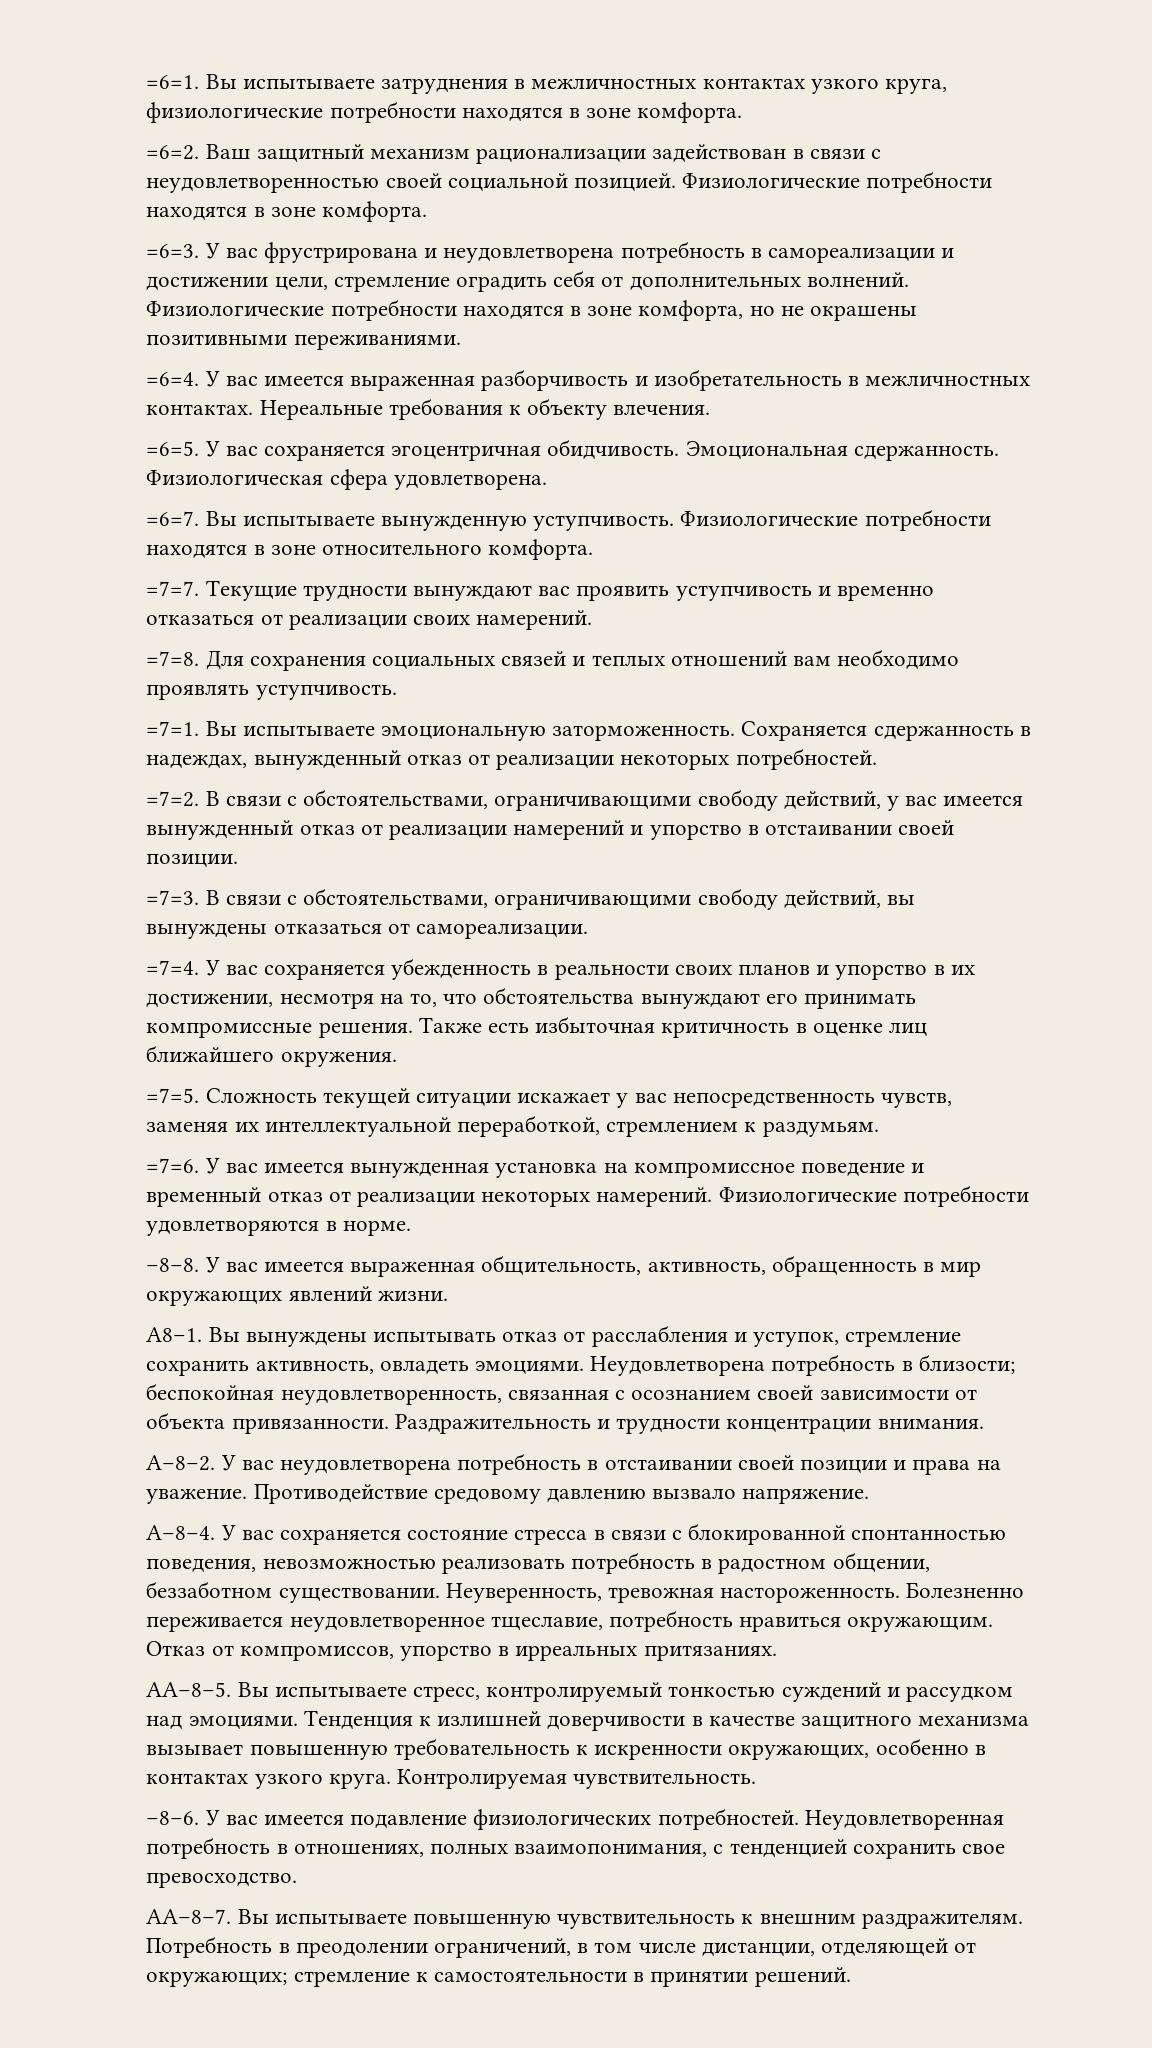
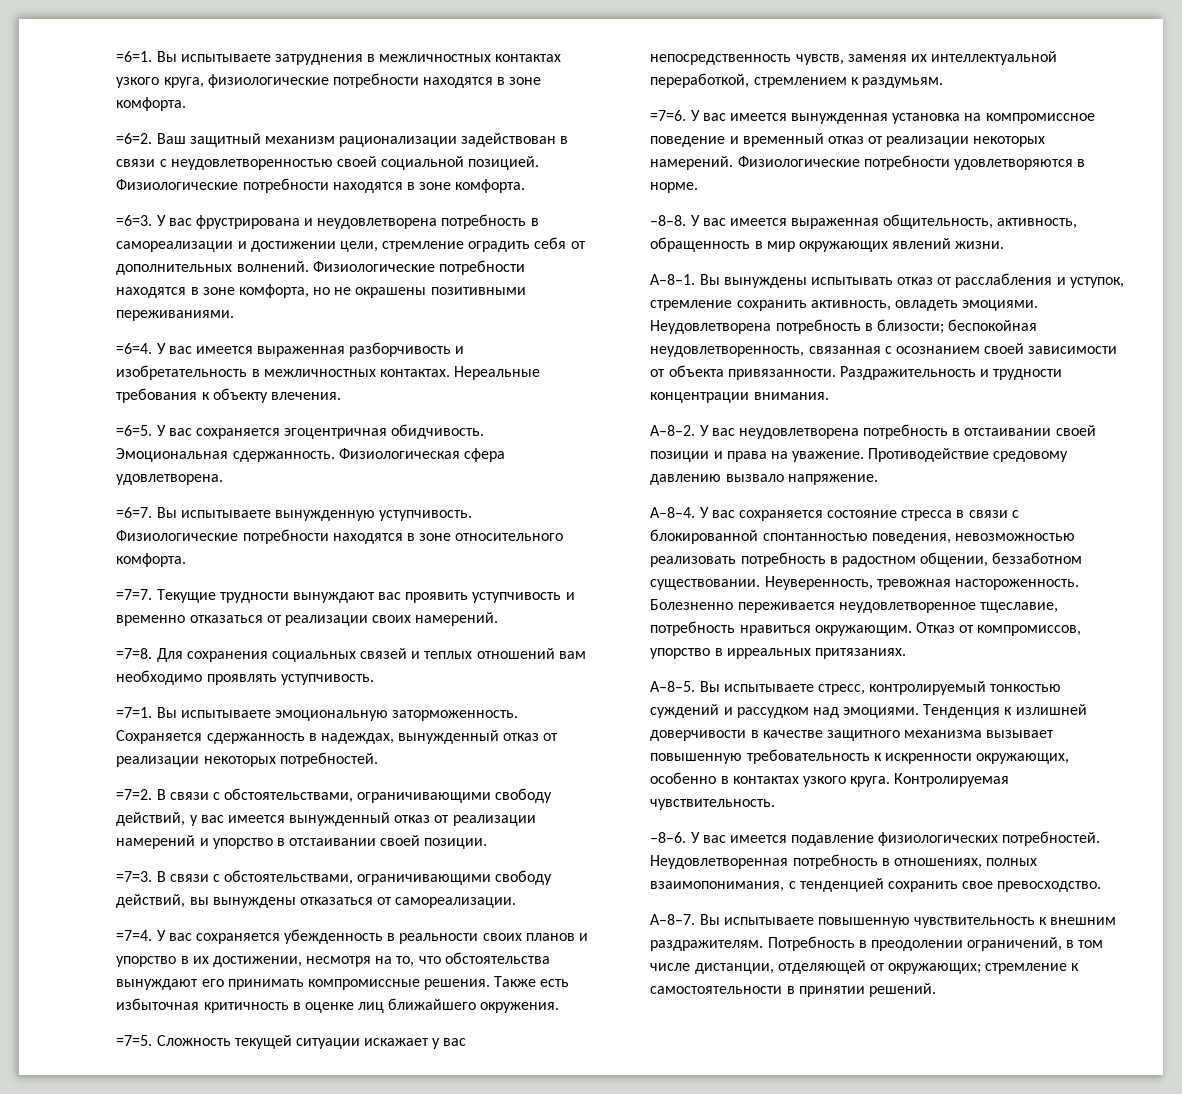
[146,1327,203,1342] А8–1. -> [650,274,696,285] А–8–1.
[146,1682,232,1697] АА–8–5. -> [650,681,696,692] А–8–5.
[146,1909,232,1924] АА–8–7. -> [650,914,696,925] А–8–7.

